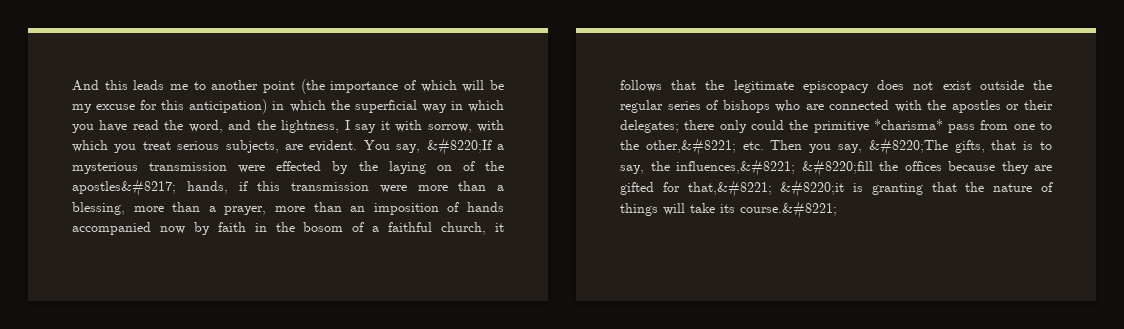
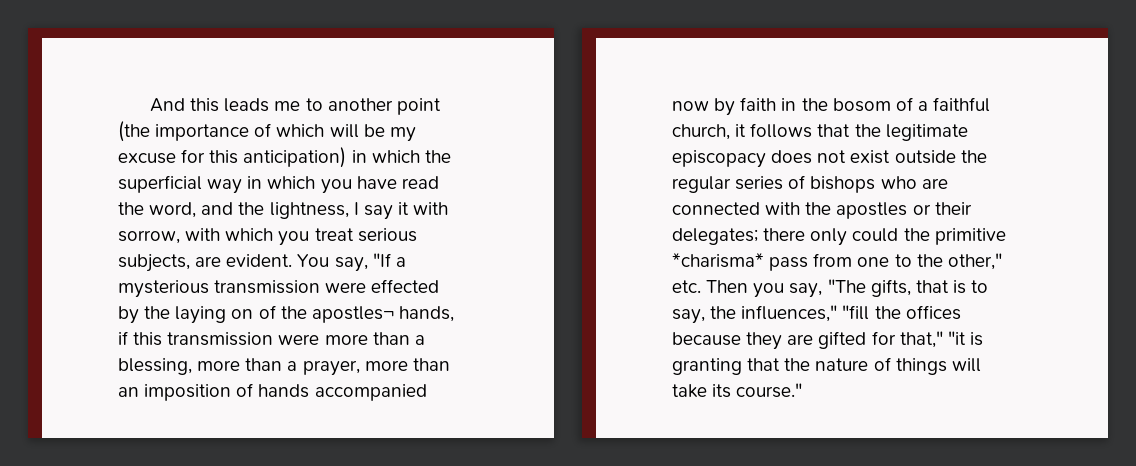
[426,138,492,156] &#8220;If -> [372,253,391,267] "If
[72,179,176,197] apostles&#8217; -> [311,306,394,323] apostles¬
[645,138,736,156] other,&#8221; -> [947,253,1002,270] other,"
[868,138,948,156] &#8220;The -> [827,279,866,293] "The
[676,159,873,177] influences,&#8221; &#8220;fill -> [741,305,870,322] influences," "fill
[687,180,845,198] that,&#8221; &#8220;it -> [899,331,966,348] that," "it
[740,201,837,219] course.&#8221; -> [736,383,803,398] course."

